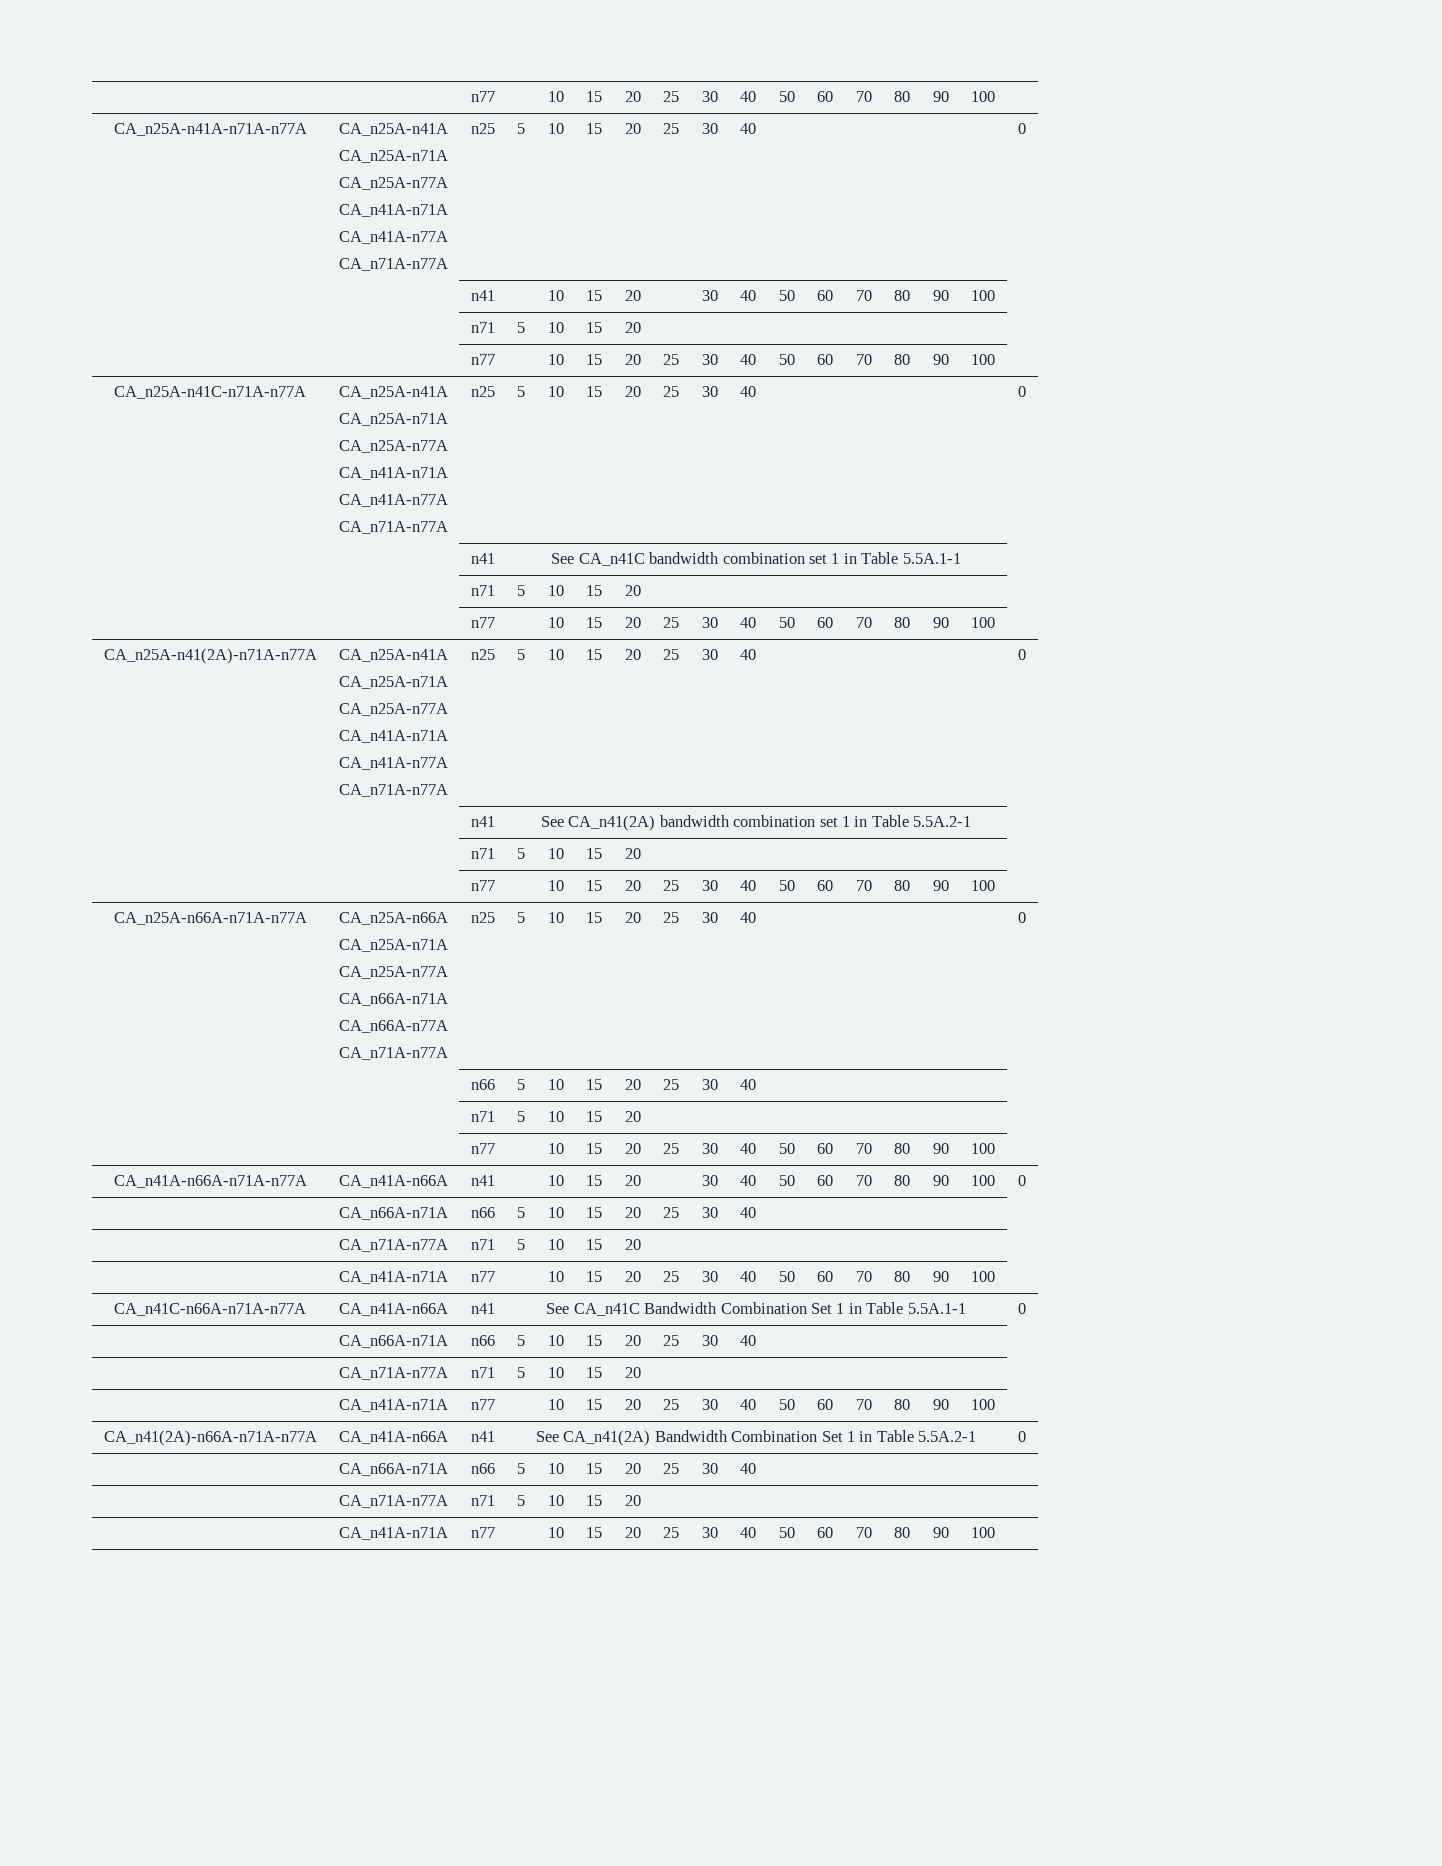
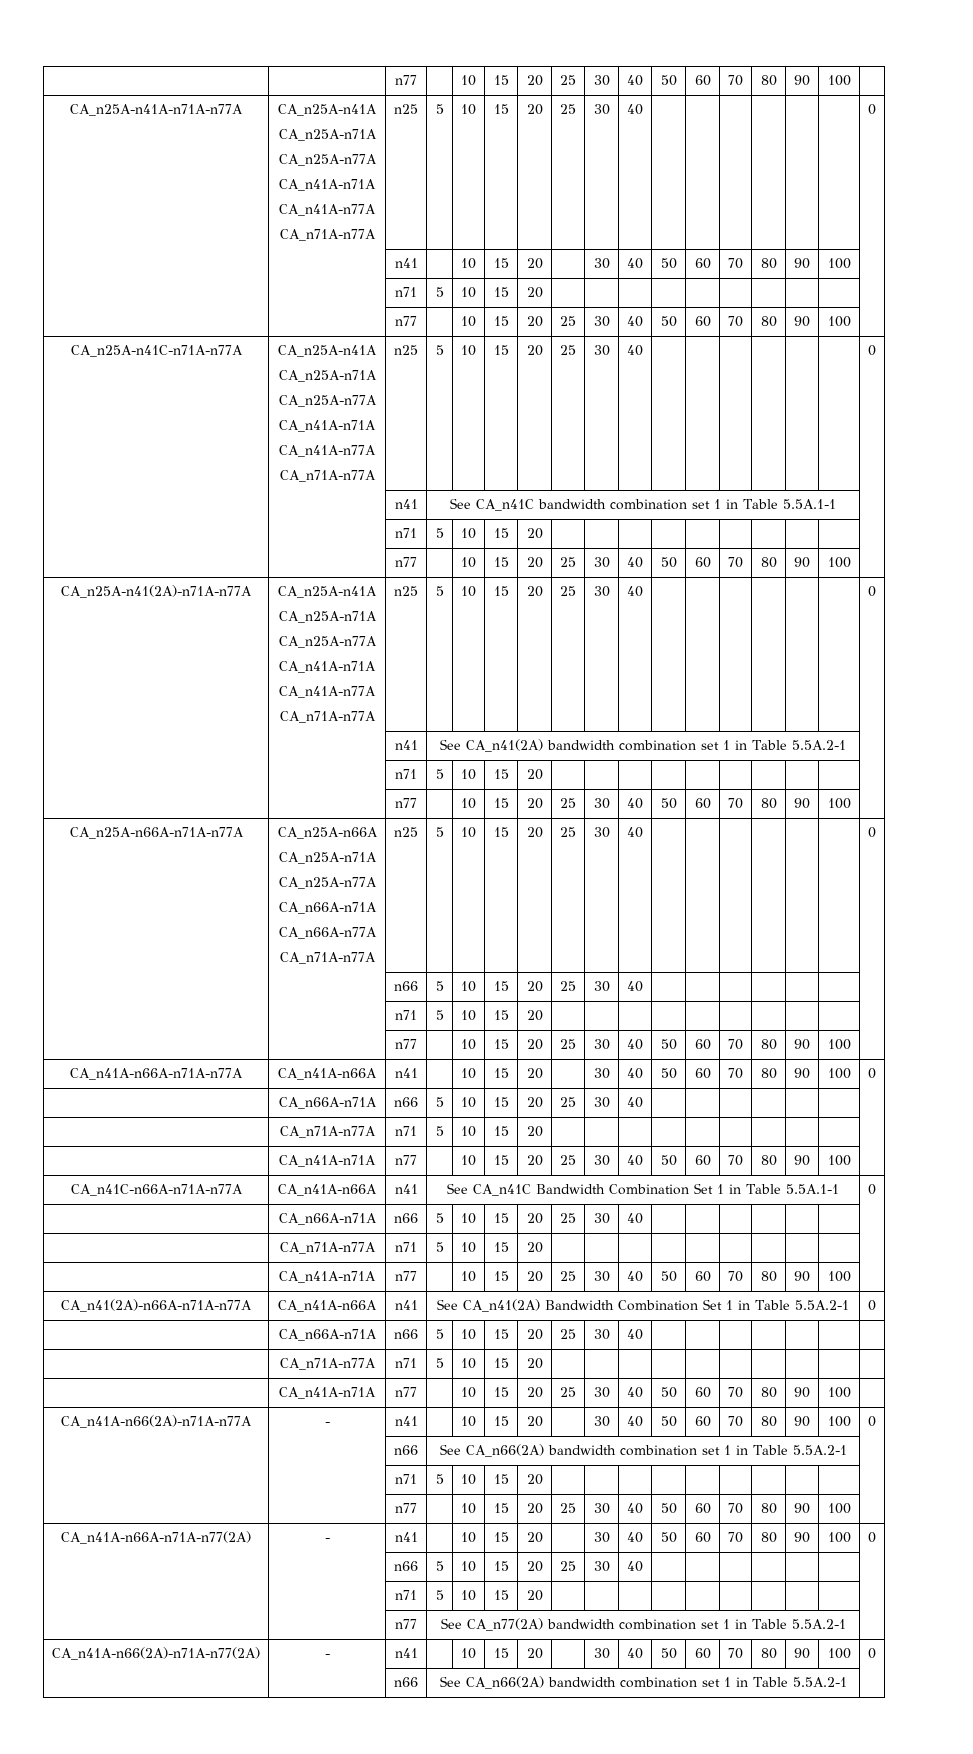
(995, 1532) none -> [61,1415,252,1428] [324,1422,330,1426] [394,1416,418,1426] [461,1416,476,1427] [493,1416,509,1426] [526,1416,543,1427] [593,1416,610,1427] [627,1416,643,1427] [660,1416,677,1427] [694,1416,711,1427] [728,1416,743,1427] [760,1416,777,1427] [794,1416,810,1427] [827,1416,851,1427] [868,1416,876,1427] [394,1445,418,1455] [439,1444,847,1457] [395,1474,417,1484] [435,1474,444,1484] [461,1474,476,1485] [493,1474,509,1484] [526,1474,543,1485] [395,1503,417,1513] [461,1503,476,1514] [493,1503,509,1513] [526,1503,543,1514] [560,1503,576,1513] [593,1503,610,1514] [627,1503,643,1514] [660,1503,677,1514] [694,1503,711,1514] [728,1503,743,1514] [760,1503,777,1514] [794,1503,810,1514] [827,1503,851,1514] [61,1531,251,1544] [324,1538,330,1542] [394,1532,418,1542] [461,1532,476,1543] [493,1532,509,1542] [526,1532,543,1543] [593,1532,610,1543] [627,1532,643,1543] [660,1532,677,1543] [694,1532,711,1543] [728,1532,743,1543] [760,1532,777,1543] [794,1532,810,1543] [827,1532,851,1543] [868,1532,876,1543] [394,1561,418,1571] [435,1561,444,1571] [461,1561,476,1572] [493,1561,509,1571] [526,1561,543,1572] [560,1561,576,1571] [593,1561,610,1572] [627,1561,643,1572] [395,1590,417,1600] [435,1590,444,1600] [461,1590,476,1601] [493,1590,509,1600] [526,1590,543,1601] [395,1619,417,1629] [440,1618,846,1631] [52,1647,260,1660] [324,1654,330,1658] [394,1648,418,1658] [461,1648,476,1659] [493,1648,509,1658] [526,1648,543,1659] [593,1648,610,1659] [627,1648,643,1659] [660,1648,677,1659] [694,1648,711,1659] [728,1648,743,1659] [760,1648,777,1659] [794,1648,810,1659] [827,1648,851,1659] [868,1648,876,1659] [394,1677,418,1687] [439,1676,847,1689] // CA_n41A-n66(2A)-n71A-n77A | - | n41 | | 10 | 15 | 20 | | 30 | 40 | 50 | 60 | 70 | 80 | 90 | 100 | 0 // | | n66 | See CA_n66(2A) bandwidth combination set 1 in Table 5.5A.2-1 | // | | n71 | 5 | 10 | 15 | 20 | | | | | | | | | | // | | n77 | | 10 | 15 | 20 | 25 | 30 | 40 | 50 | 60 | 70 | 80 | 90 | 100 | // CA_n41A-n66A-n71A-n77(2A) | - | n41 | | 10 | 15 | 20 | | 30 | 40 | 50 | 60 | 70 | 80 | 90 | 100 | 0 // | | n66 | 5 | 10 | 15 | 20 | 25 | 30 | 40 | | | | | | | // | | n71 | 5 | 10 | 15 | 20 | | | | | | | | | | // | | n77 | See CA_n77(2A) bandwidth combination set 1 in Table 5.5A.2-1 | // CA_n41A-n66(2A)-n71A-n77(2A) | - | n41 | | 10 | 15 | 20 | | 30 | 40 | 50 | 60 | 70 | 80 | 90 | 100 | 0 // | | n66 | See CA_n66(2A) bandwidth combination set 1 in Table 5.5A.2-1 |

